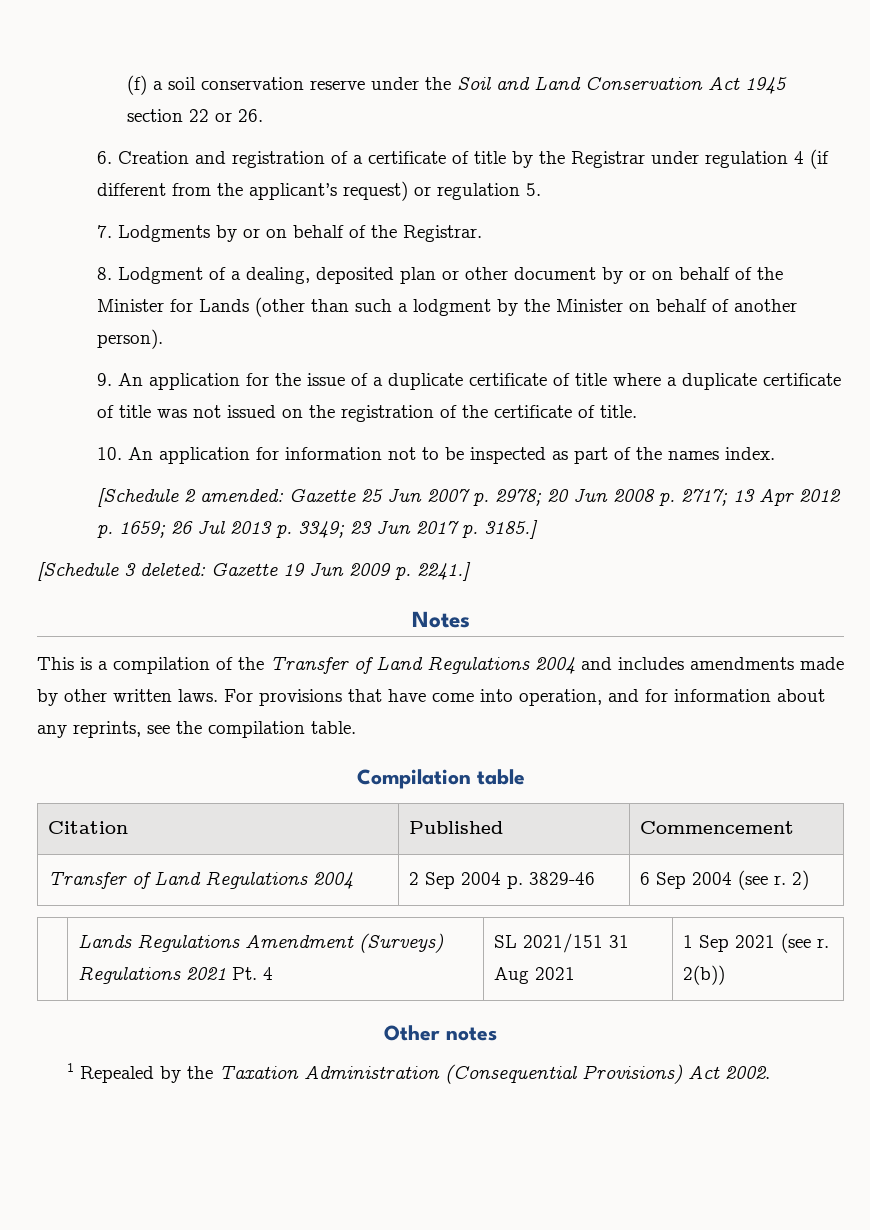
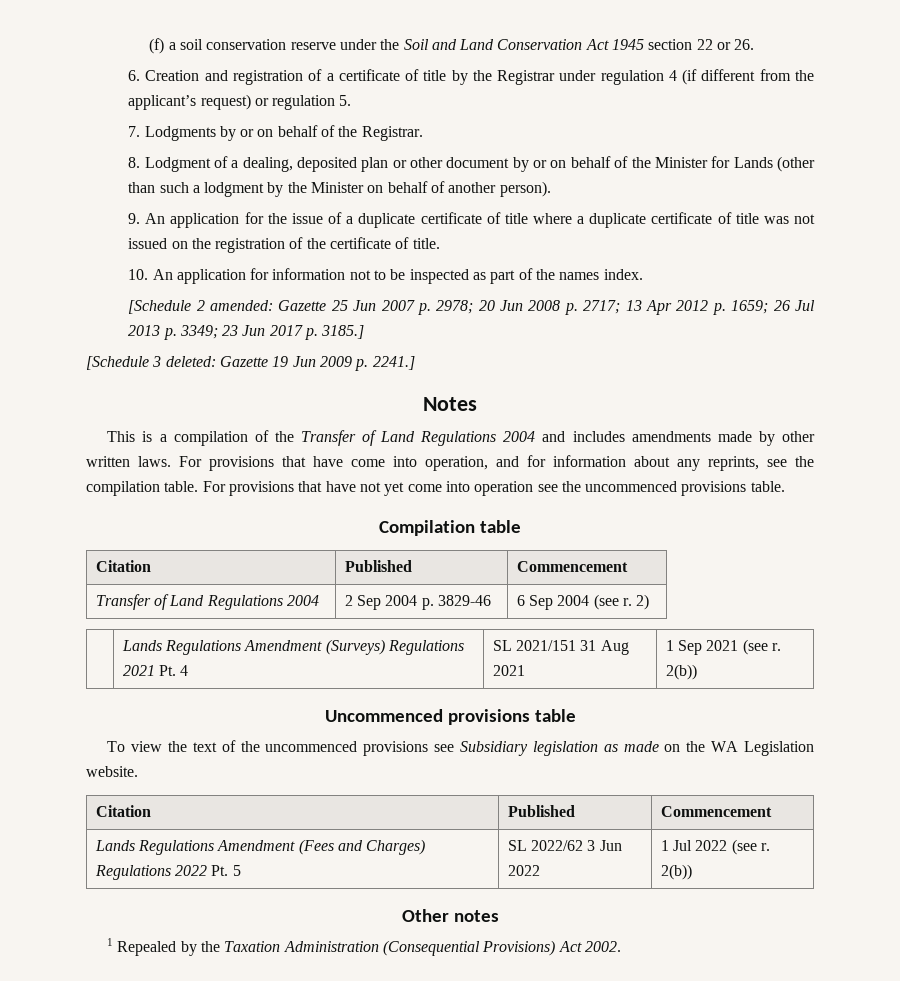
(356, 727) none -> [202,481,785,496] For provisions that have not yet come into operation see the uncommenced provisions table.
(725, 975) none -> [324,709,576,725] [107,740,814,756] [86,766,138,777] [95,805,151,817] [507,805,575,817] [660,806,772,817] [94,839,426,855] [94,865,241,880] [507,840,622,851] [507,865,540,876] [660,839,771,855] [660,864,692,880] // Uncommenced provisions table // To view the text of the uncommenced provisions see Subsidiary legislation as made on the WA Legislation website. // Citation | Published | Commencement // Lands Regulations Amendment (Fees and Charges) Regulations 2022 Pt. 5 | SL 2022/62 3 Jun 2022 | 1 Jul 2022 (see r. 2(b))

